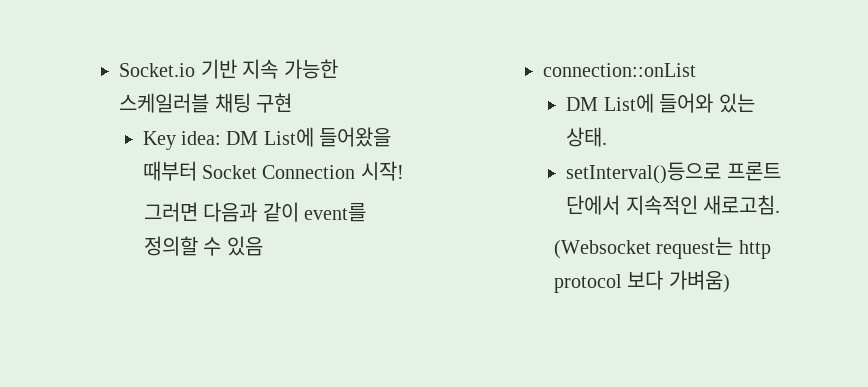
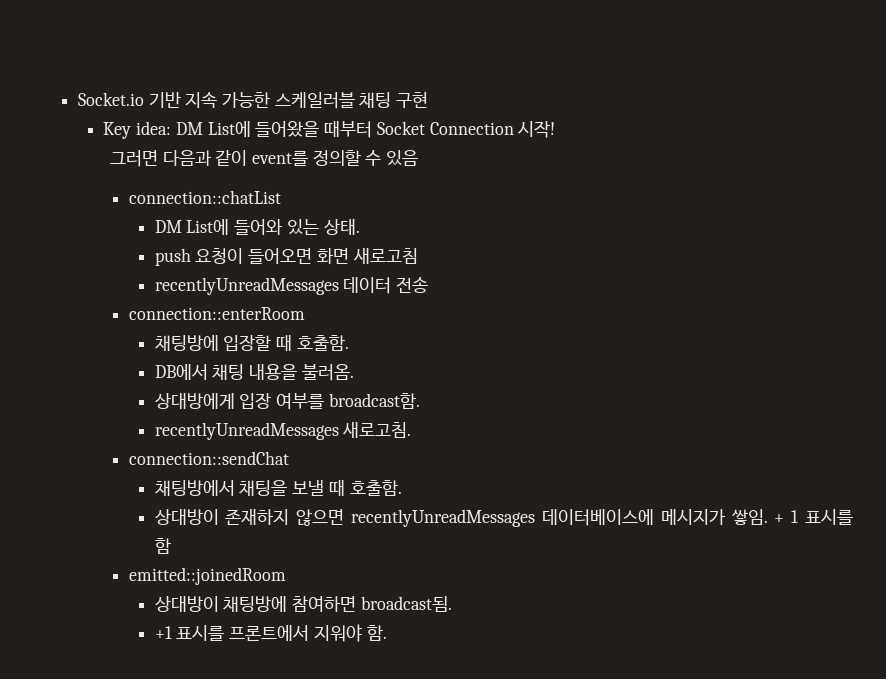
[542,63,696,77] connection::onList -> [129,190,282,204] connection::chatList
[566,162,781,184] [566,195,781,215] [553,237,771,259] [553,270,730,293] setInterval()등으로 프론트 단에서 지속적인 새로고침. // (Websocket request는 http protocol 보다 가벼움) -> [154,247,418,266] [154,277,429,295] [129,307,306,320] [154,334,349,351] [154,364,354,381] [154,393,420,409] [154,422,412,440] [129,451,290,465] [154,479,402,496] [154,508,853,527] [154,538,171,554] [129,567,287,585] [154,596,452,612] [154,624,387,642] push 요청이 들어오면 화면 새로고침 // recentlyUnreadMessages 데이터 전송 // connection::enterRoom // 채팅방에 입장할 때 호출함. // DB에서 채팅 내용을 불러옴. // 상대방에게 입장 여부를 broadcast함. // recentlyUnreadMessages 새로고침. // connection::sendChat // 채팅방에서 채팅을 보낼 때 호출함. // 상대방이 존재하지 않으면 recentlyUnreadMessages 데이터베이스에 메시지가 쌓임. + 1 표시를 함 // emitted::joinedRoom // 상대방이 채팅방에 참여하면 broadcast됨. // +1 표시를 프론트에서 지워야 함.

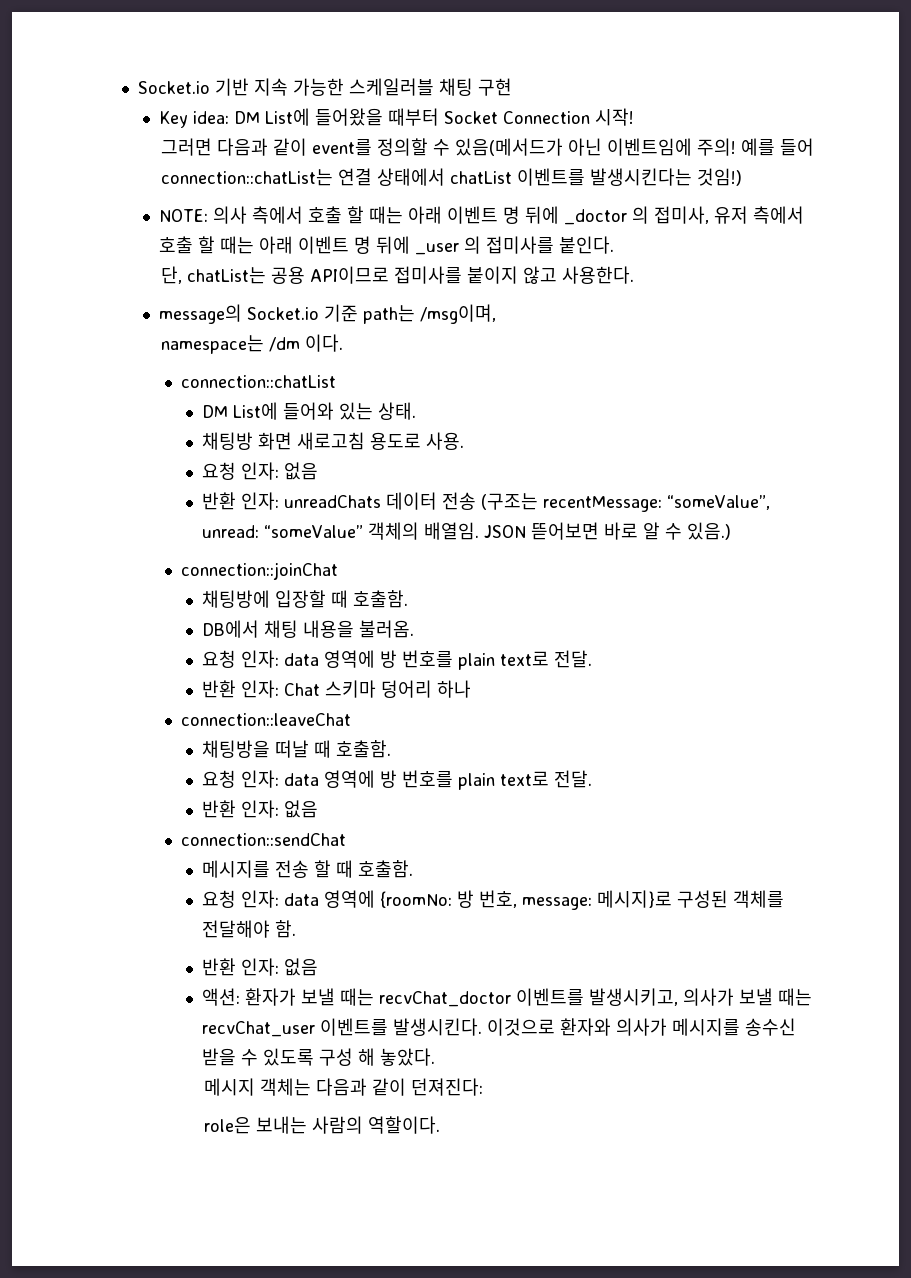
[386,150,419,166] 있음 -> [454,138,814,156] [160,168,742,186] [159,206,805,225] [159,236,615,255] [160,266,634,284] [159,304,497,324] [160,334,343,354] 있음(메서드가 아닌 이벤트임에 주의! 예를 들어 connection::chatList는 연결 상태에서 chatList 이벤트를 발생시킨다는 것임!) // NOTE: 의사 측에서 호출 할 때는 아래 이벤트 명 뒤에 _doctor 의 접미사, 유저 측에서 호출 할 때는 아래 이벤트 명 뒤에 _user 의 접미사를 붙인다. // 단, chatList는 공용 API이므로 접미사를 붙이지 않고 사용한다. // message의 Socket.io 기준 path는 /msg이며, // namespace는 /dm 이다.
[154,248,313,266] push 요청이 들어오면 -> [202,432,254,450] 채팅방
[154,277,429,295] [129,307,306,320] // recentlyUnreadMessages 데이터 전송 // connection::enterRoom -> [370,432,465,450] [202,462,319,480] [202,492,771,512] [202,522,732,540] [180,562,338,580] 용도로 사용. // 요청 인자: 없음 // 반환 인자: unreadChats 데이터 전송 (구조는 recentMessage: “someValue”, unread: “someValue” 객체의 배열임. JSON 뜯어보면 바로 알 수 있음.) // connection::joinChat
[154,393,420,409] [154,422,412,440] [129,451,290,465] [154,479,402,496] [154,508,853,527] [154,538,171,554] [129,567,287,585] [154,596,452,612] [154,624,387,642] 상대방에게 입장 여부를 broadcast함. // recentlyUnreadMessages 새로고침. // connection::sendChat // 채팅방에서 채팅을 보낼 때 호출함. // 상대방이 존재하지 않으면 recentlyUnreadMessages 데이터베이스에 메시지가 쌓임. + 1 표시를 함 // emitted::joinedRoom // 상대방이 채팅방에 참여하면 broadcast됨. // +1 표시를 프론트에서 지워야 함. -> [202,650,593,670] [202,680,472,698] [180,713,351,726] [202,740,392,758] [202,770,593,790] [202,800,319,818] [180,833,346,846] [202,860,414,878] [202,890,785,910] [202,920,297,938] [202,958,319,976] [202,988,813,1007] [202,1018,797,1037] [202,1048,436,1066] [203,1078,483,1096] [203,1116,440,1134] 요청 인자: data 영역에 방 번호를 plain text로 전달. // 반환 인자: Chat 스키마 덩어리 하나 // connection::leaveChat // 채팅방을 떠날 때 호출함. // 요청 인자: data 영역에 방 번호를 plain text로 전달. // 반환 인자: 없음 // connection::sendChat // 메시지를 전송 할 때 호출함. // 요청 인자: data 영역에 {roomNo: 방 번호, message: 메시지}로 구성된 객체를 전달해야 함. // 반환 인자: 없음 // 액션: 환자가 보낼 때는 recvChat_doctor 이벤트를 발생시키고, 의사가 보낼 때는 recvChat_user 이벤트를 발생시킨다. 이것으로 환자와 의사가 메시지를 송수신 받을 수 있도록 구성 해 놓았다. // 메시지 객체는 다음과 같이 던져진다: // role은 보내는 사람의 역할이다.

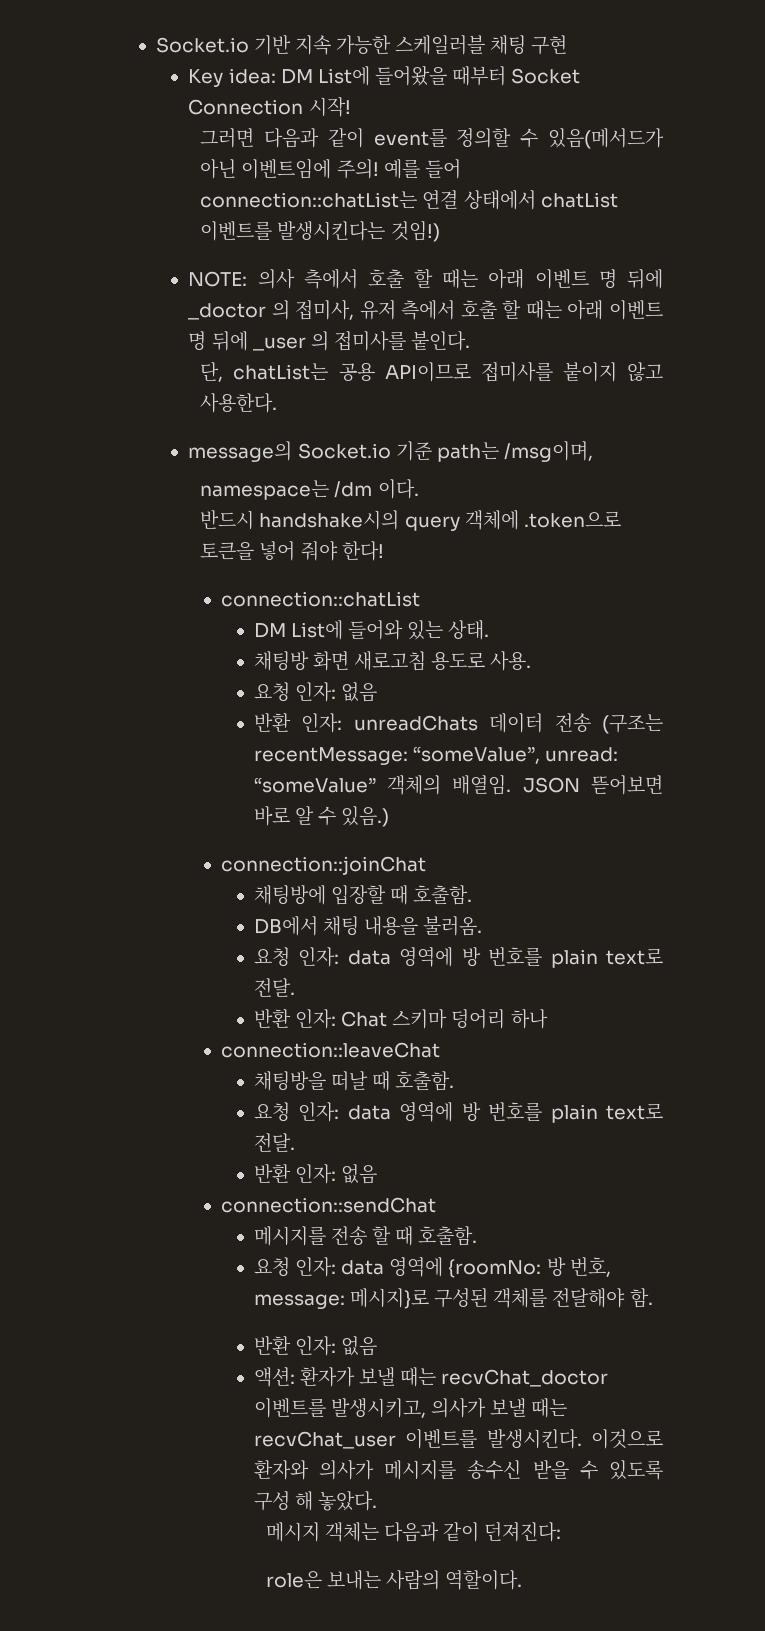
(343, 343) none -> [200,510,621,531] [200,541,384,561] // 반드시 handshake시의 query 객체에 .token으로 토큰을 넣어 줘야 한다!

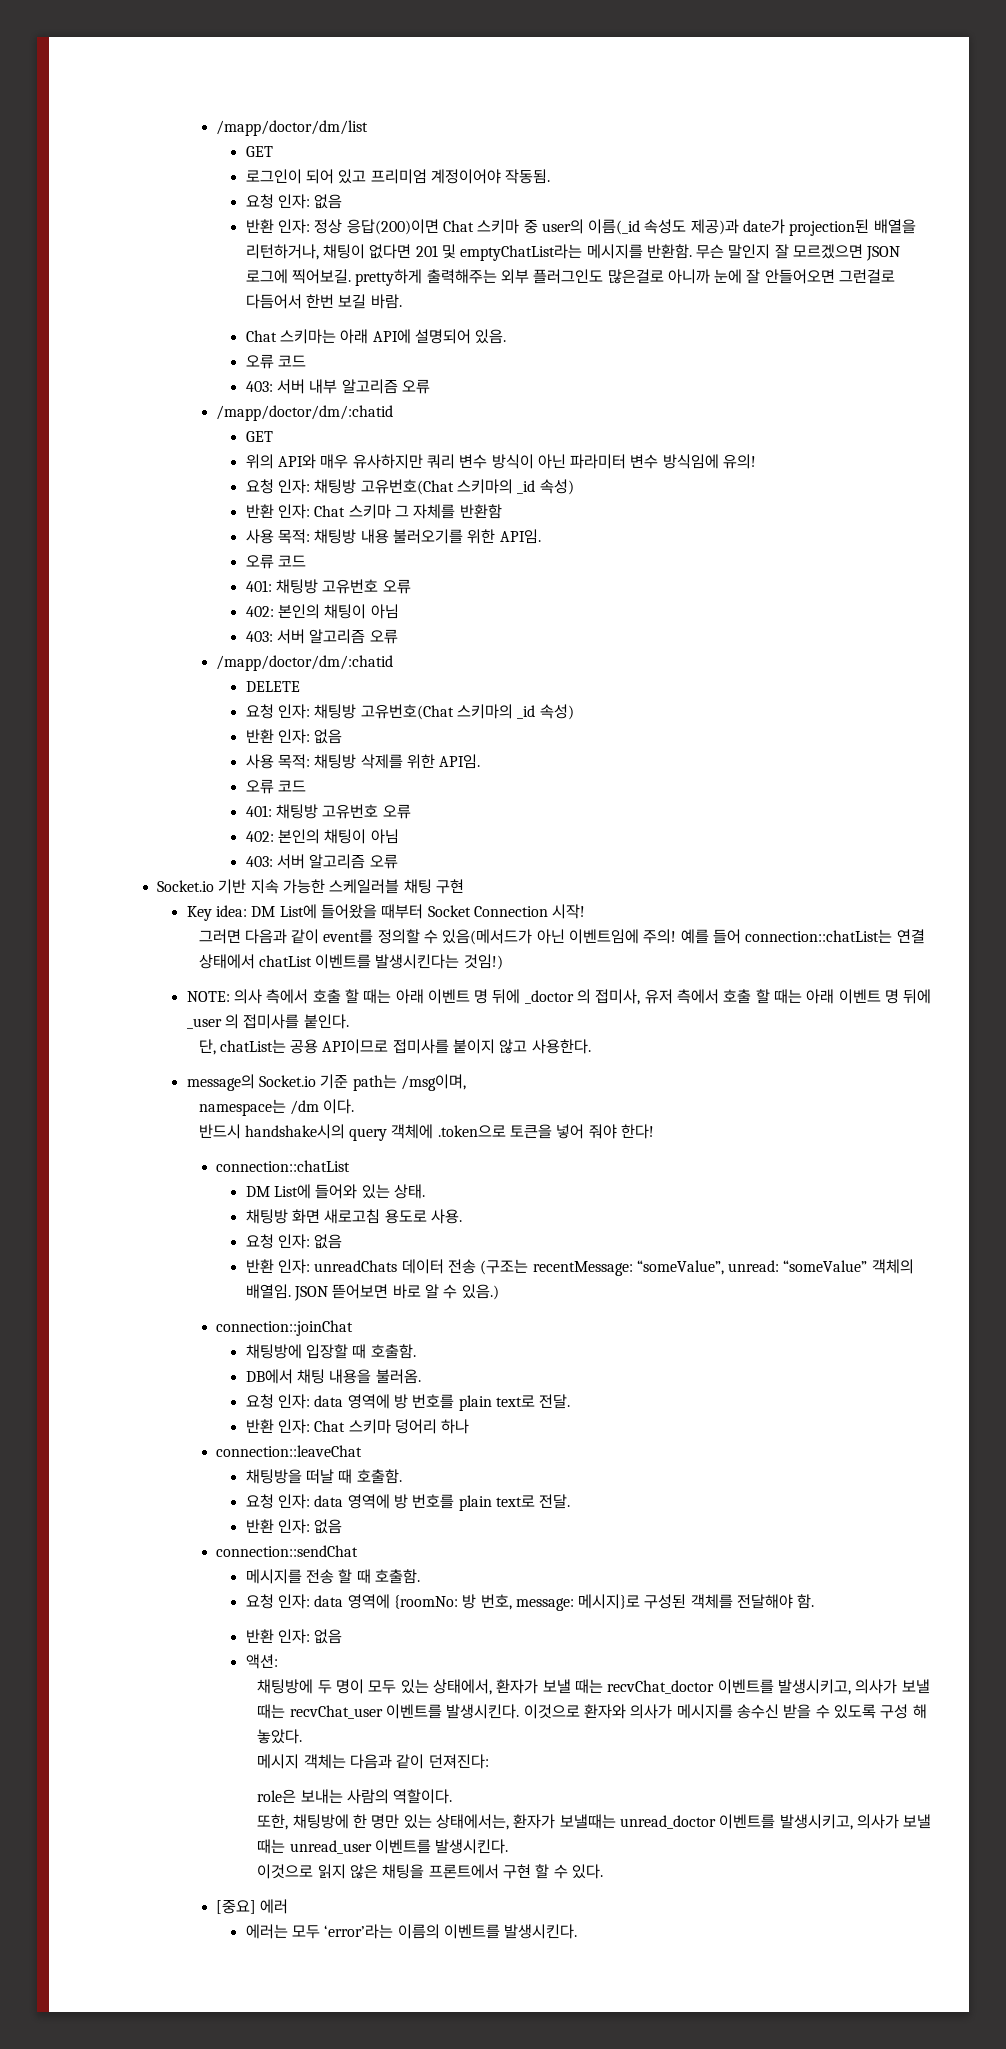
(155, 45) none -> [216,120,369,136] [245,146,273,157] [245,169,551,184] [245,194,343,209] [245,219,916,236] [245,244,901,261] [245,269,896,286] [245,294,402,309] [245,329,507,344] [245,354,306,369] [245,379,430,394] [216,405,394,421] [245,431,273,442] [245,454,757,469] [245,479,574,495] [245,504,502,519] [245,529,541,544] [245,554,306,569] [245,579,411,594] [245,604,399,619] [245,629,398,644] [216,655,394,671] [245,681,300,692] [245,704,574,720] [245,729,343,744] [245,754,481,769] [245,779,306,794] [245,804,411,819] [245,829,399,844] [245,854,398,869] /mapp/doctor/dm/list // GET // 로그인이 되어 있고 프리미엄 계정이어야 작동됨. // 요청 인자: 없음 // 반환 인자: 정상 응답(200)이면 Chat 스키마 중 user의 이름(_id 속성도 제공)과 date가 projection된 배열을 리턴하거나, 채팅이 없다면 201 및 emptyChatList라는 메시지를 반환함. 무슨 말인지 잘 모르겠으면 JSON 로그에 찍어보길. pretty하게 출력해주는 외부 플러그인도 많은걸로 아니까 눈에 잘 안들어오면 그런걸로 다듬어서 한번 보길 바람. // Chat 스키마는 아래 API에 설명되어 있음. // 오류 코드 // 403: 서버 내부 알고리즘 오류 // /mapp/doctor/dm/:chatid // GET // 위의 API와 매우 유사하지만 쿼리 변수 방식이 아닌 파라미터 변수 방식임에 유의! // 요청 인자: 채팅방 고유번호(Chat 스키마의 _id 속성) // 반환 인자: Chat 스키마 그 자체를 반환함 // 사용 목적: 채팅방 내용 불러오기를 위한 API임. // 오류 코드 // 401: 채팅방 고유번호 오류 // 402: 본인의 채팅이 아님 // 403: 서버 알고리즘 오류 // /mapp/doctor/dm/:chatid // DELETE // 요청 인자: 채팅방 고유번호(Chat 스키마의 _id 속성) // 반환 인자: 없음 // 사용 목적: 채팅방 삭제를 위한 API임. // 오류 코드 // 401: 채팅방 고유번호 오류 // 402: 본인의 채팅이 아님 // 403: 서버 알고리즘 오류 //
(295, 1377) none -> [257,1679,493,1695] // 채팅방에 두 명이 모두 있는 상태에서,
(523, 1580) none -> [257,1814,932,1830] [257,1839,509,1854] [257,1864,604,1879] [216,1899,289,1914] [245,1924,578,1939] // 또한, 채팅방에 한 명만 있는 상태에서는, 환자가 보낼때는 unread_doctor 이벤트를 발생시키고, 의사가 보낼 때는 unread_user 이벤트를 발생시킨다. // 이것으로 읽지 않은 채팅을 프론트에서 구현 할 수 있다. // [중요] 에러 // 에러는 모두 ‘error’라는 이름의 이벤트를 발생시킨다.

